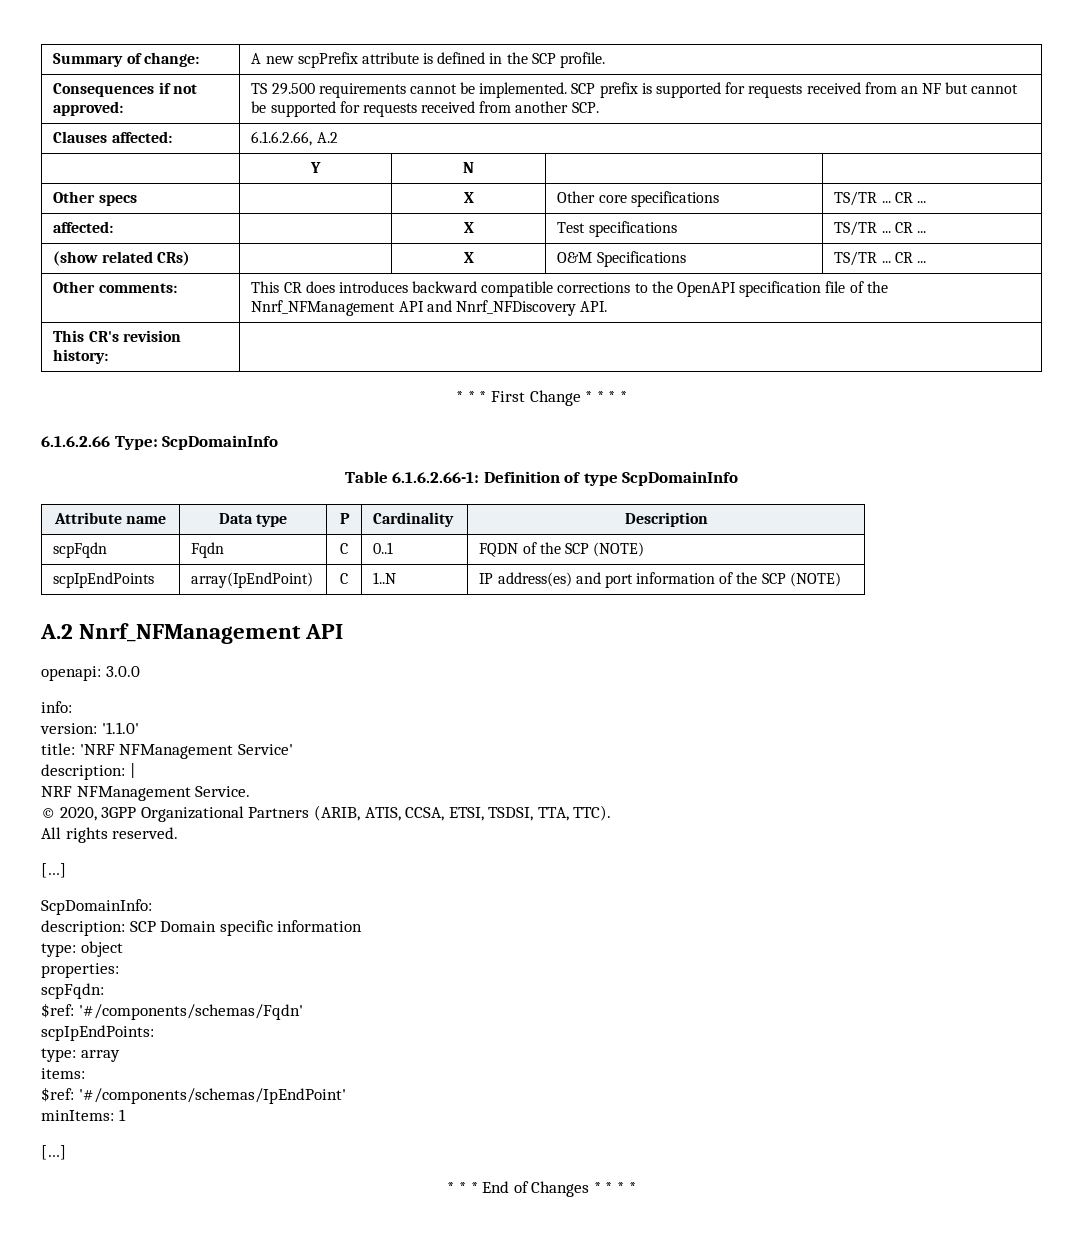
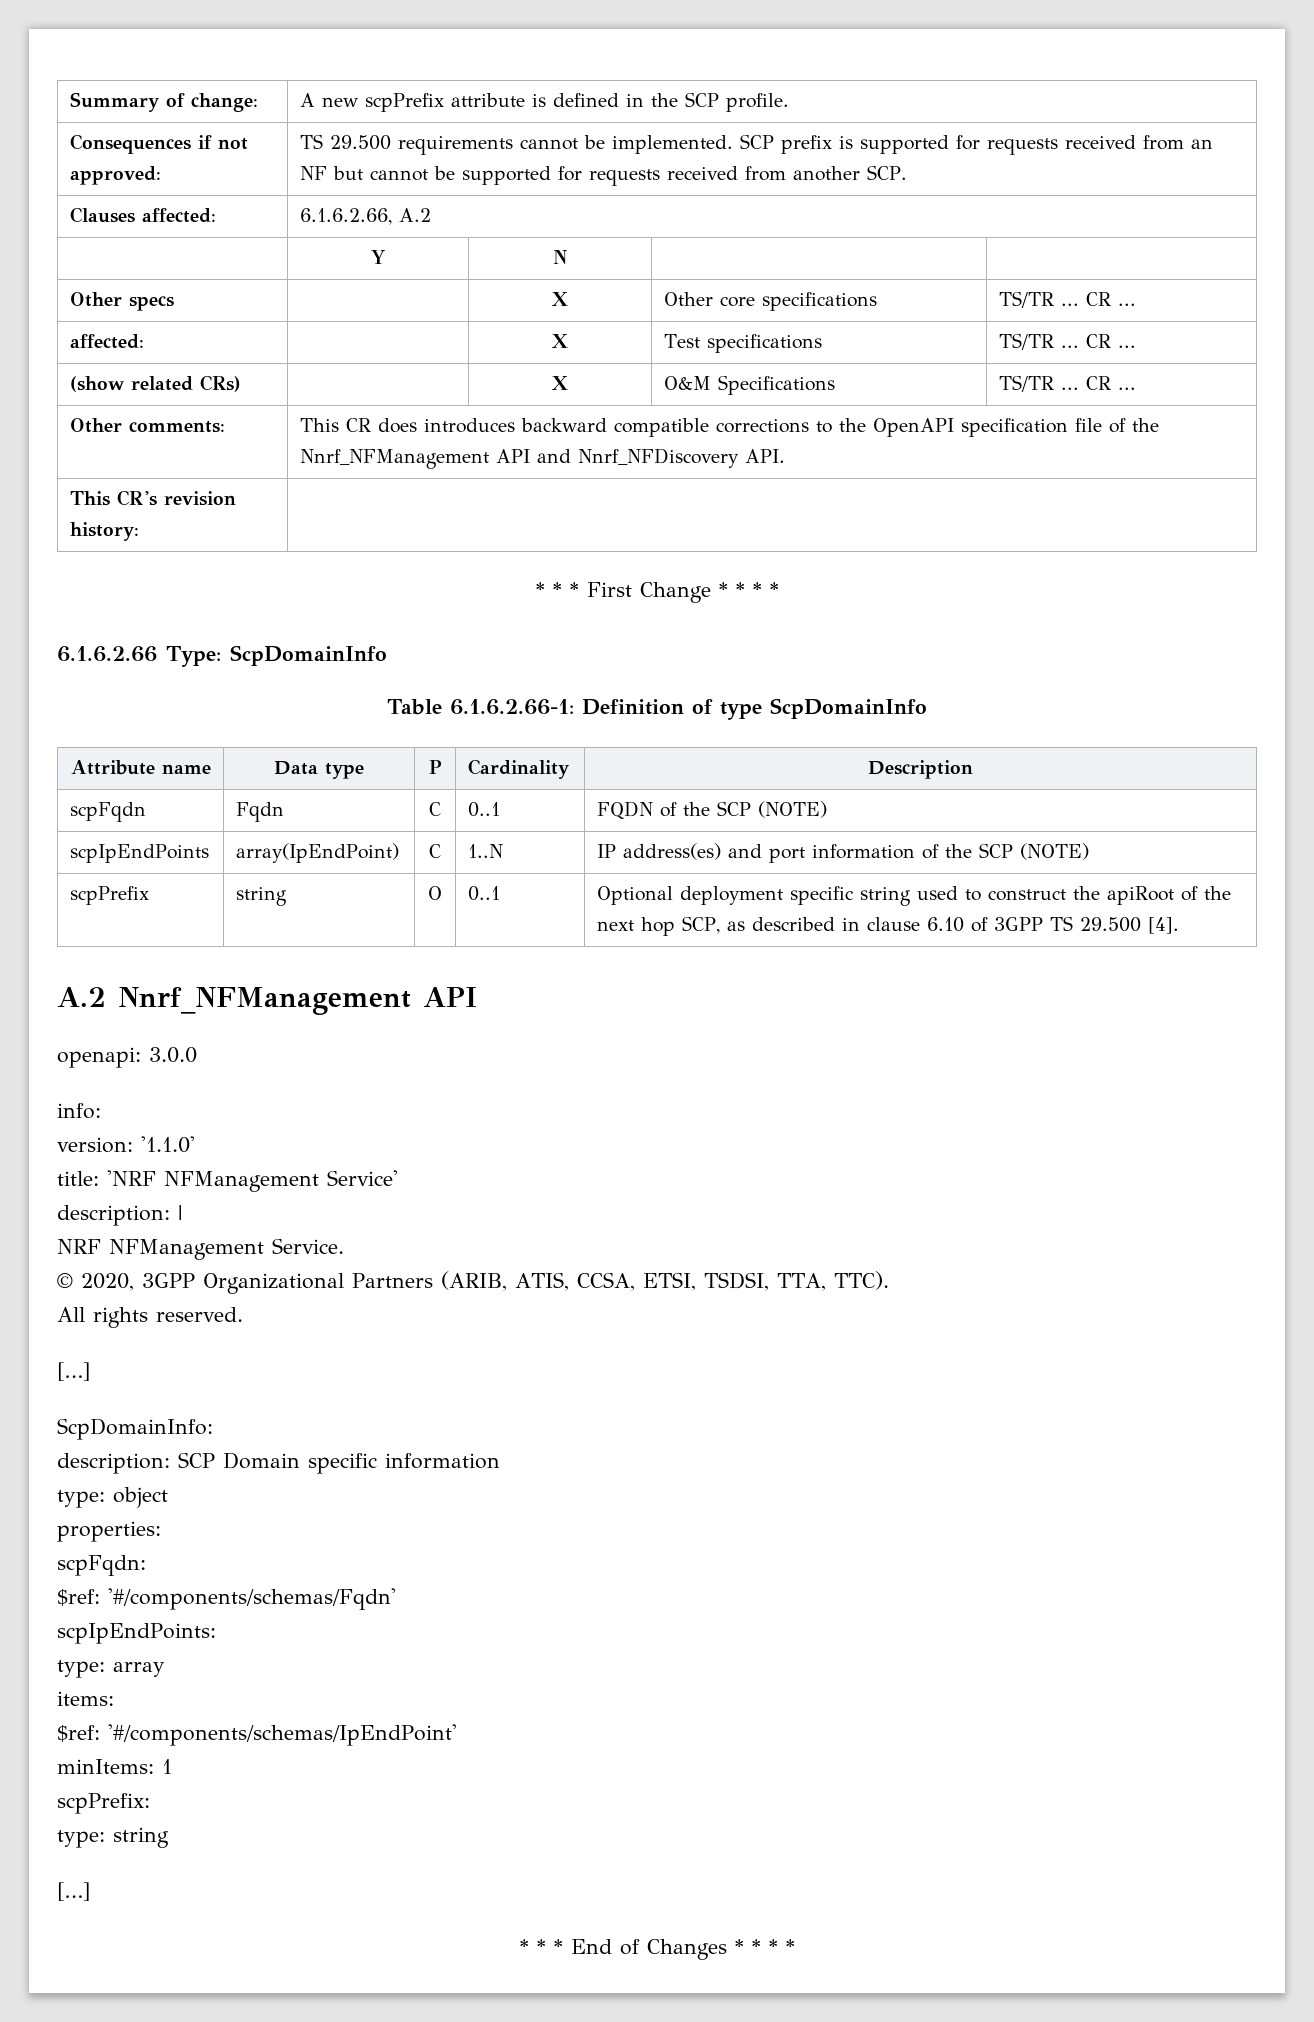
(841, 579) none -> [70,886,150,905] [236,887,288,906] [428,886,442,900] [468,886,501,901] [597,886,1232,906] [597,916,1180,936] // scpPrefix | string | O | 0..1 | Optional deployment specific string used to construct the apiRoot of the next hop SCP, as described in clause 6.10 of 3GPP TS 29.500 [4].
(126, 1115) none -> [57,1793,150,1814] [57,1827,169,1848] // scpPrefix: // type: string

